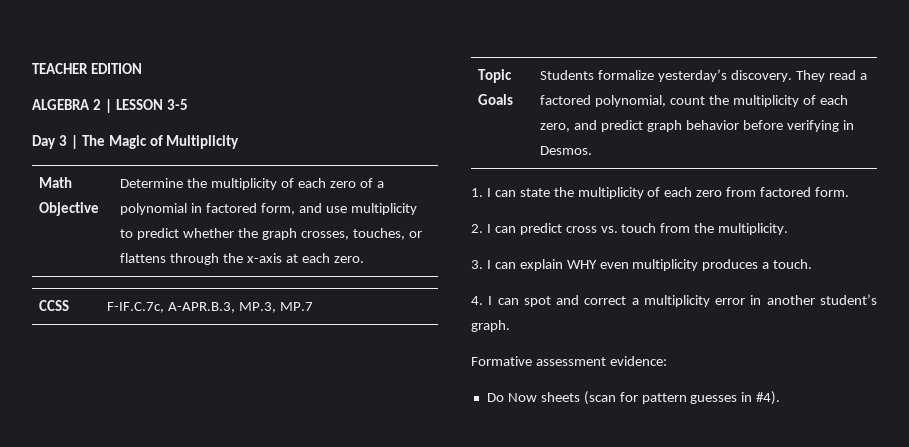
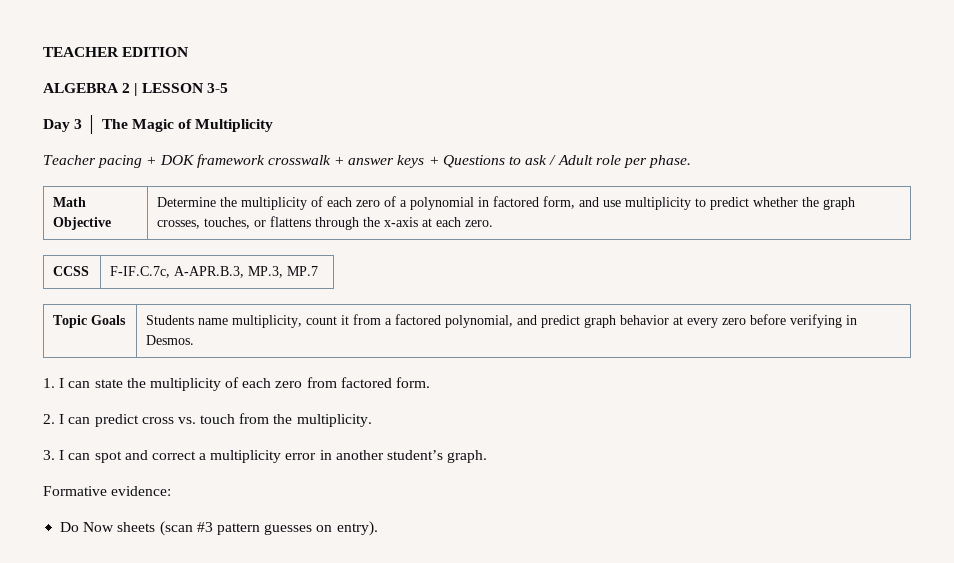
[70,135,78,149] | -> [86,115,98,134] │
(240, 142) none -> [43,154,692,168] // Teacher pacing + DOK framework crosswalk + answer keys + Questions to ask / Adult role per phase.
[598,69,867,82] [540,95,848,107] [540,123,571,132] formalize yesterday’s discovery. They read a factored polynomial, count the multiplicity of each zero, -> [198,314,514,328] name multiplicity, count it from a factored polynomial,
(740, 125) none -> [673,316,747,328] at every zero
[519,259,813,271] [471,296,519,305] explain WHY even multiplicity produces a touch. // 4. I can -> (91, 456) none
[535,357,606,366] assessment -> (107, 491) none
[619,392,638,402] for -> [196,522,213,532] #3
[741,391,781,405] in #4). -> [316,521,378,536] on entry).

